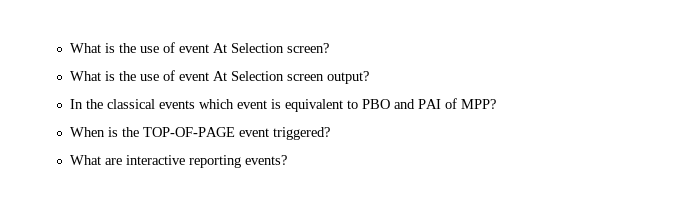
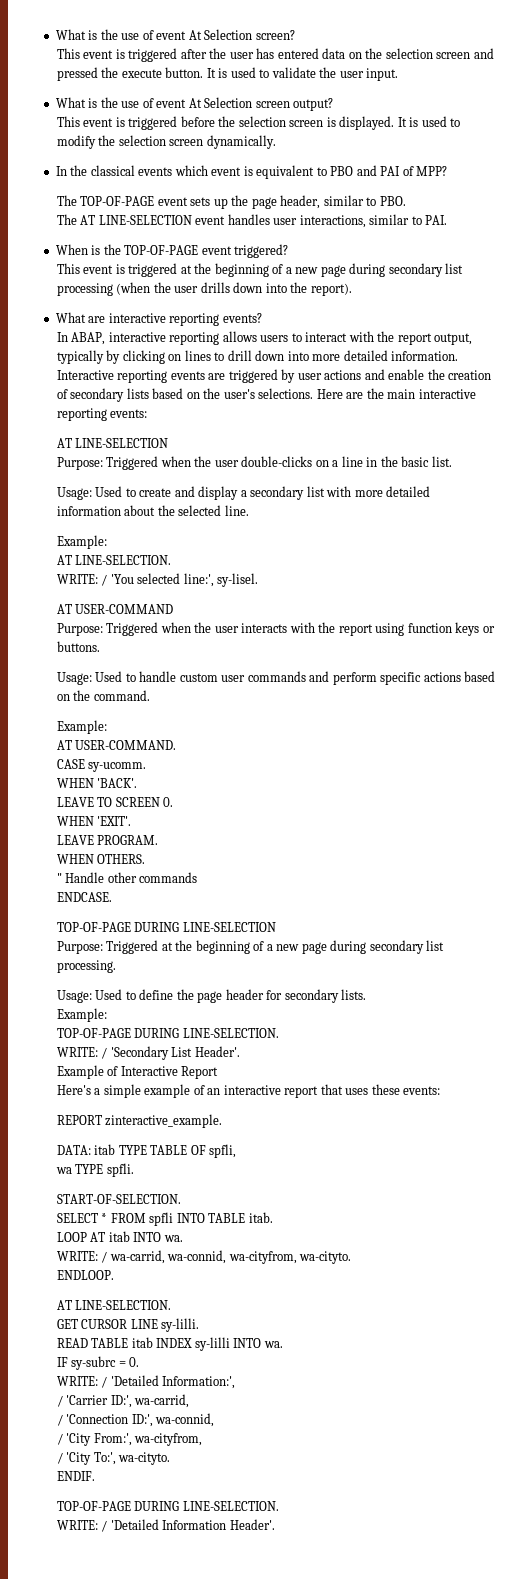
(330, 48) none -> [56,48,494,62] [56,67,399,81] // This event is triggered after the user has entered data on the selection screen and pressed the execute button. It is used to validate the user input.
(370, 77) none -> [56,116,461,130] [56,135,276,149] // This event is triggered before the selection screen is displayed. It is used to modify the selection screen dynamically.
(497, 104) none -> [56,195,406,209] [56,214,448,228] // The TOP-OF-PAGE event sets up the page header, similar to PBO. // The AT LINE-SELECTION event handles user interactions, similar to PAI.
(331, 133) none -> [56,263,464,277] [56,282,352,296] // This event is triggered at the beginning of a new page during secondary list processing (when the user drills down into the report).
(288, 160) none -> [56,331,473,345] [56,350,459,364] [56,369,492,383] [56,388,476,402] [56,408,148,421] [56,438,169,448] [56,456,452,470] [56,486,431,500] [56,505,249,516] [56,535,107,549] [56,555,172,565] [56,573,259,587] [56,604,174,614] [56,622,495,636] [56,641,100,652] [56,671,496,685] [56,690,150,701] [56,720,107,734] [56,740,177,750] [56,759,147,772] [56,778,138,788] [56,797,174,807] [56,816,132,826] [56,835,159,845] [56,854,146,864] [56,872,198,883] [56,892,112,902] [56,922,276,932] [56,940,445,954] [56,960,116,973] [56,989,367,1003] [56,1008,107,1022] [56,1028,279,1038] [56,1046,240,1060] [56,1065,219,1079] [56,1084,441,1098] [56,1114,223,1128] [56,1144,237,1158] [55,1163,134,1177] [56,1194,181,1204] [56,1212,273,1226] [56,1231,183,1242] [56,1250,352,1264] [56,1270,114,1280] [56,1300,172,1310] [56,1318,200,1332] [56,1337,283,1351] [56,1356,140,1370] [56,1375,236,1389] [56,1394,190,1408] [56,1413,215,1427] [56,1433,203,1446] [56,1452,171,1465] [56,1471,95,1481] [56,1501,279,1511] [56,1519,275,1532] // In ABAP, interactive reporting allows users to interact with the report output, typically by clicking on lines to drill down into more detailed information. Interactive reporting events are triggered by user actions and enable the creation of secondary lists based on the user's selections. Here are the main interactive reporting events: // AT LINE-SELECTION // Purpose: Triggered when the user double-clicks on a line in the basic list. // Usage: Used to create and display a secondary list with more detailed information about the selected line. // Example: // AT LINE-SELECTION. // WRITE: / 'You selected line:', sy-lisel. // AT USER-COMMAND // Purpose: Triggered when the user interacts with the report using function keys or buttons. // Usage: Used to handle custom user commands and perform specific actions based on the command. // Example: // AT USER-COMMAND. // CASE sy-ucomm. // WHEN 'BACK'. // LEAVE TO SCREEN 0. // WHEN 'EXIT'. // LEAVE PROGRAM. // WHEN OTHERS. // " Handle other commands // ENDCASE. // TOP-OF-PAGE DURING LINE-SELECTION // Purpose: Triggered at the beginning of a new page during secondary list processing. // Usage: Used to define the page header for secondary lists. // Example: // TOP-OF-PAGE DURING LINE-SELECTION. // WRITE: / 'Secondary List Header'. // Example of Interactive Report // Here's a simple example of an interactive report that uses these events: // REPORT zinteractive_example. // DATA: itab TYPE TABLE OF spfli, // wa TYPE spfli. // START-OF-SELECTION. // SELECT * FROM spfli INTO TABLE itab. // LOOP AT itab INTO wa. // WRITE: / wa-carrid, wa-connid, wa-cityfrom, wa-cityto. // ENDLOOP. // AT LINE-SELECTION. // GET CURSOR LINE sy-lilli. // READ TABLE itab INDEX sy-lilli INTO wa. // IF sy-subrc = 0. // WRITE: / 'Detailed Information:', // / 'Carrier ID:', wa-carrid, // / 'Connection ID:', wa-connid, // / 'City From:', wa-cityfrom, // / 'City To:', wa-cityto. // ENDIF. // TOP-OF-PAGE DURING LINE-SELECTION. // WRITE: / 'Detailed Information Header'.

